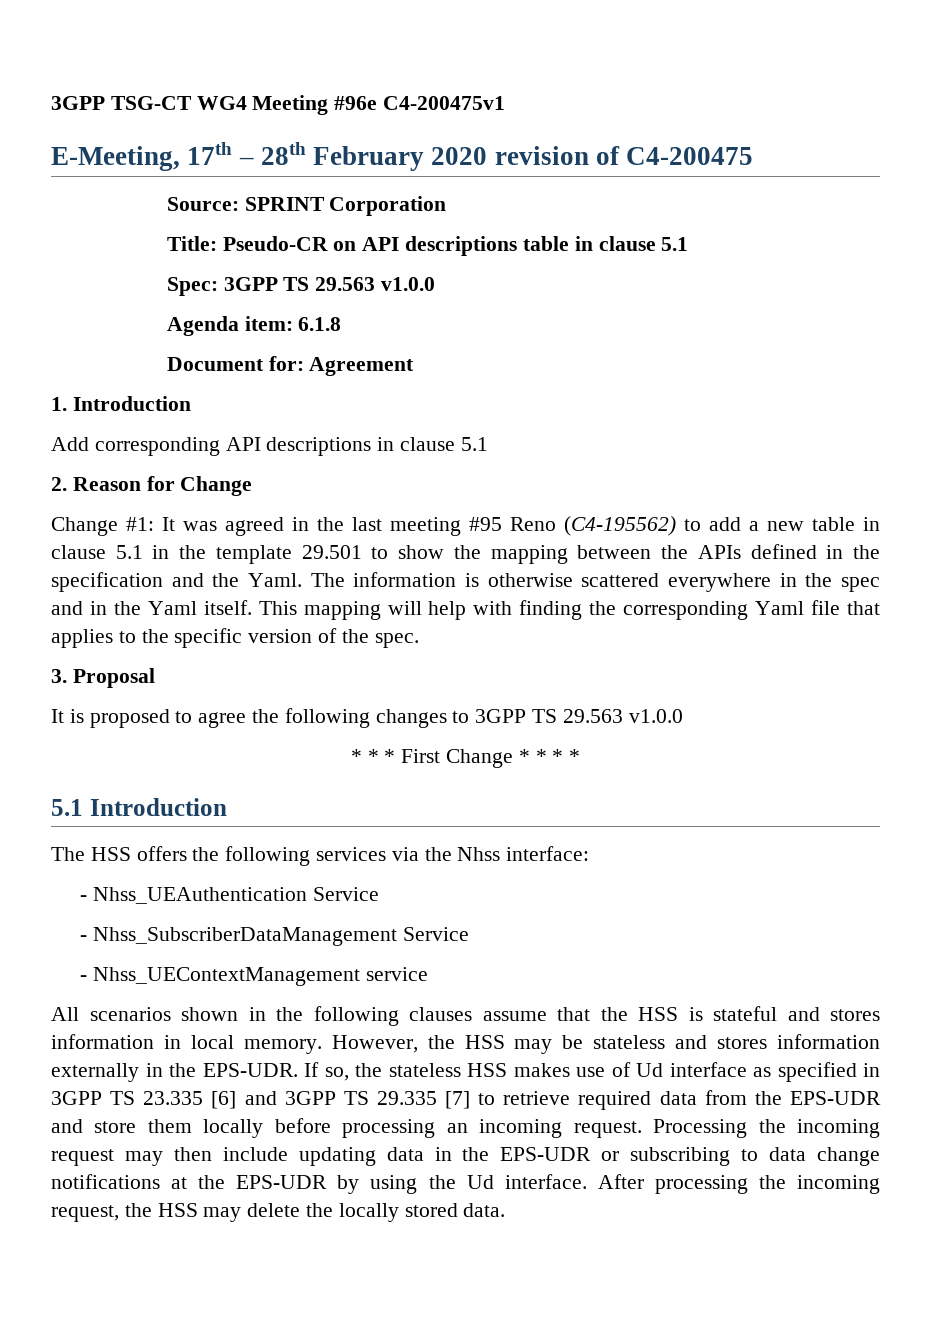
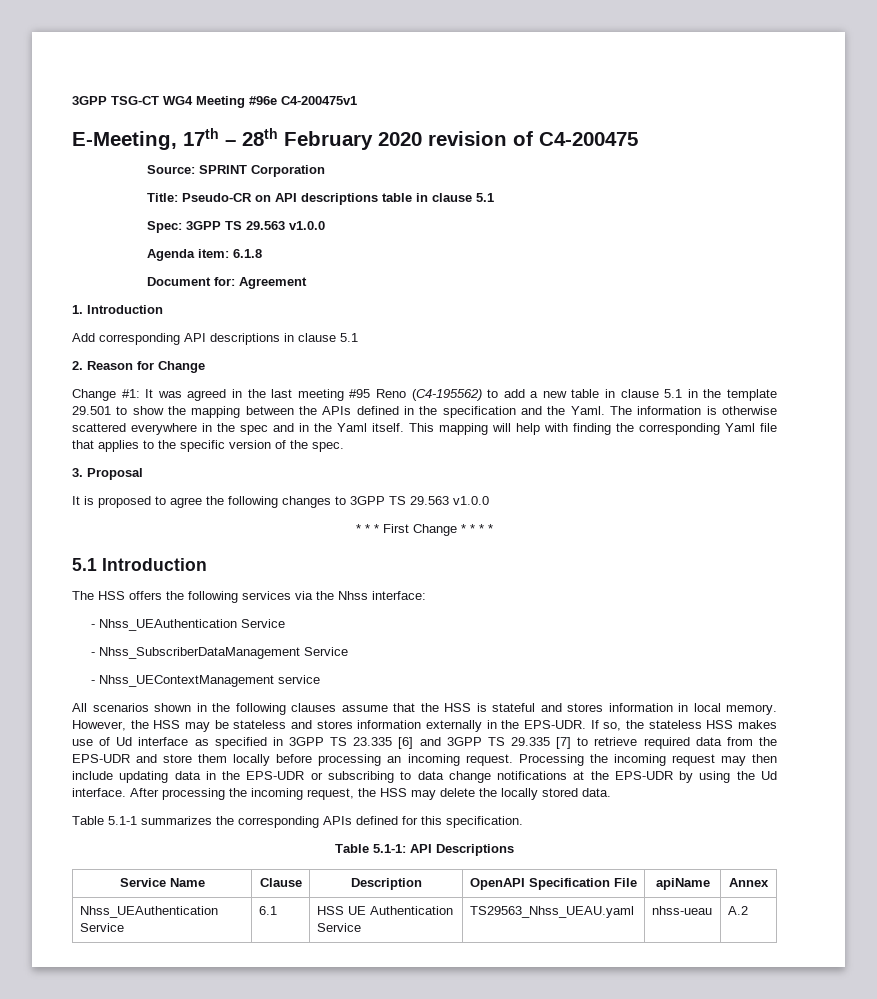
(506, 1210) none -> [72,816,523,828] [335,844,514,856] [119,878,205,887] [259,878,302,887] [350,878,422,890] [470,878,638,890] [655,878,710,890] [729,878,769,887] [79,906,218,918] [79,923,124,932] [258,906,277,915] [316,906,453,915] [316,923,361,932] [469,906,634,918] [651,906,712,915] [727,906,748,915] // Table 5.1-1 summarizes the corresponding APIs defined for this specification. // Table 5.1-1: API Descriptions // Service Name | Clause | Description | OpenAPI Specification File | apiName | Annex // Nhss_UEAuthentication Service | 6.1 | HSS UE Authentication Service | TS29563_Nhss_UEAU.yaml | nhss-ueau | A.2

